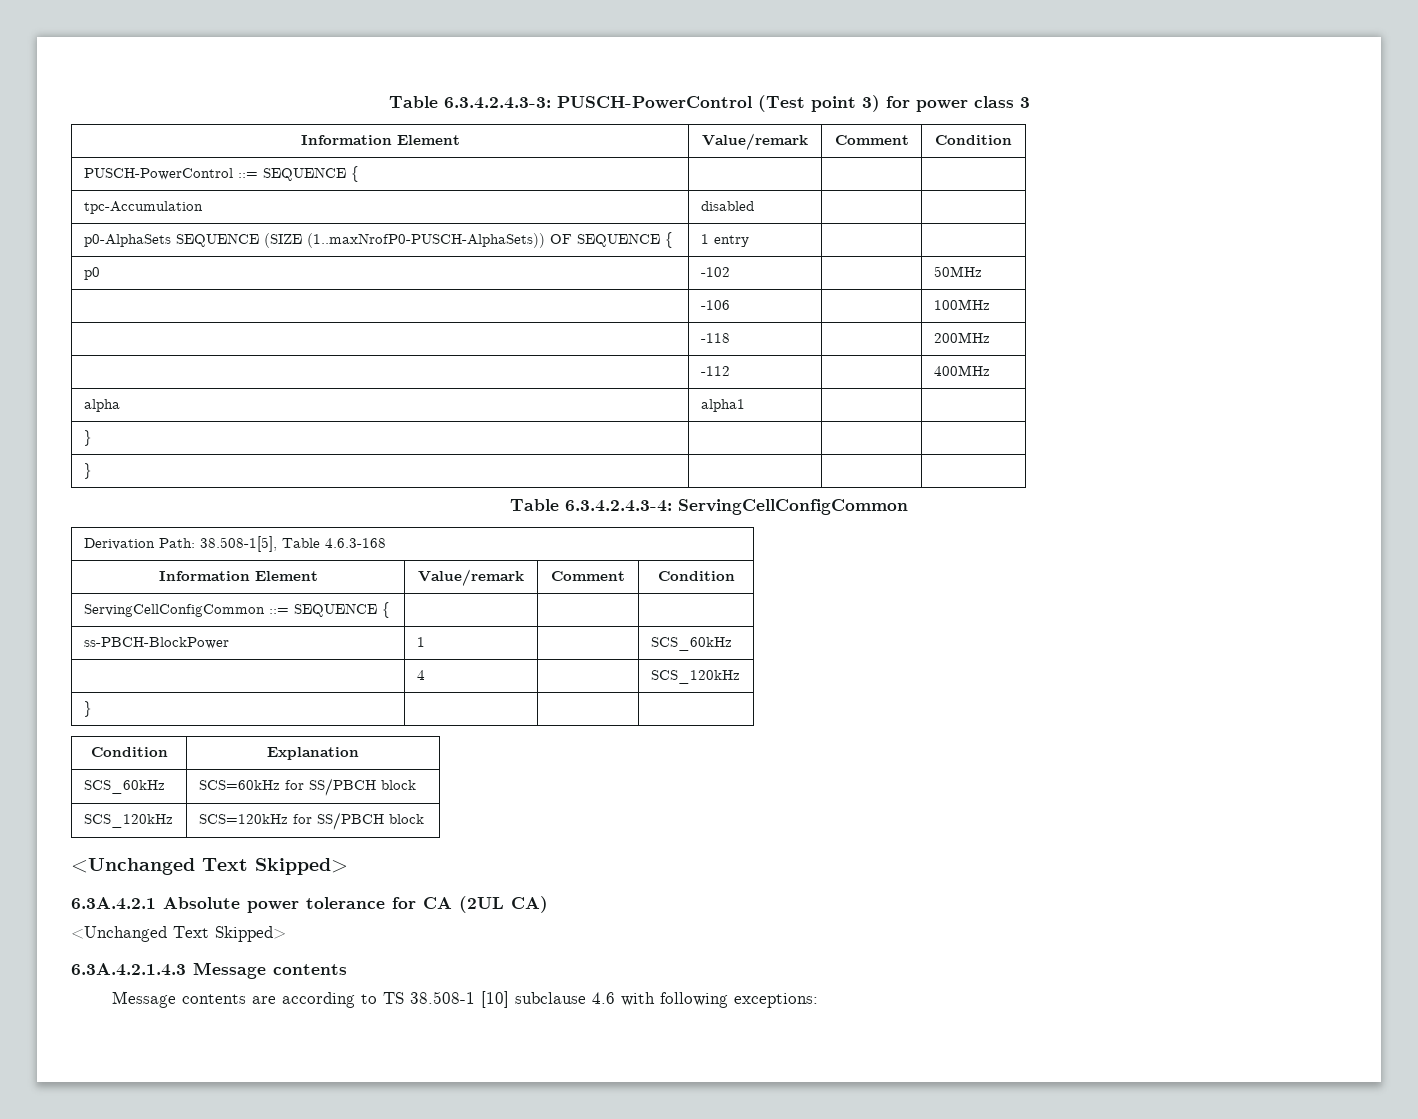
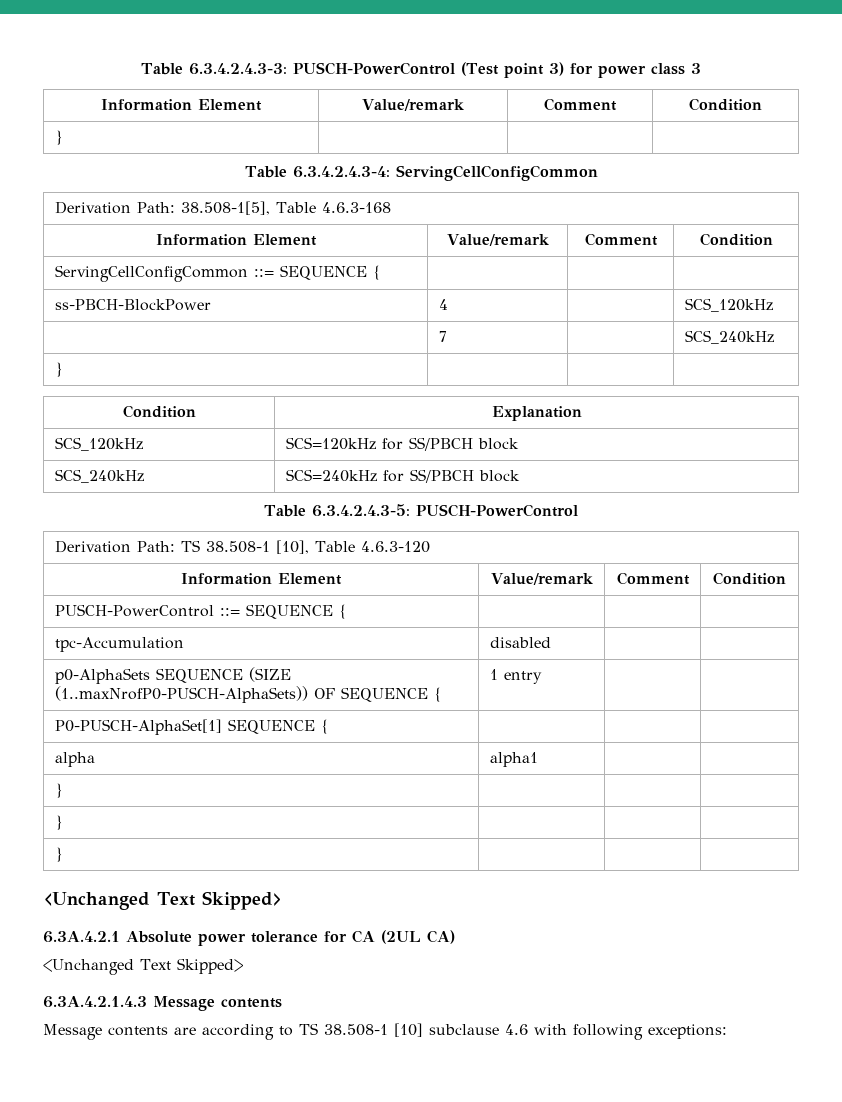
(1012, 140) none -> [54,130,63,145] [244,165,598,181] [54,201,391,215] [155,234,317,246] [446,234,549,246] [584,233,658,246] [699,233,773,246] [54,265,381,282] [54,299,211,311] [438,299,448,310] [684,298,773,312] [438,331,447,342] [684,330,774,344] [54,362,63,377] [122,405,196,418] [491,406,582,421] [54,437,143,451] [285,437,519,451] [54,469,144,483] [285,469,520,483] [264,504,578,517] [54,540,430,554] [181,573,342,585] [490,573,593,585] [616,572,690,585] [713,572,786,585] // } | | | // Table 6.3.4.2.4.3-4: ServingCellConfigCommon // Derivation Path: 38.508-1[5], Table 4.6.3-168 // Information Element | Value/remark | Comment | Condition // ServingCellConfigCommon ::= SEQUENCE { | | | // ss-PBCH-BlockPower | 4 | | SCS_120kHz // | 7 | | SCS_240kHz // } | | | // Condition | Explanation // SCS_120kHz | SCS=120kHz for SS/PBCH block // SCS_240kHz | SCS=240kHz for SS/PBCH block // Table 6.3.4.2.4.3-5: PUSCH-PowerControl // Derivation Path: TS 38.508-1 [10], Table 4.6.3-120 // Information Element | Value/remark | Comment | Condition
[83,267,100,280] [700,267,730,277] [933,266,982,277] [700,300,730,310] [933,299,990,310] [700,333,730,343] [933,332,990,343] [700,366,730,376] [933,365,990,376] [83,399,120,412] [700,399,745,412] [83,430,92,446] [83,463,92,479] [510,499,908,515] [83,536,386,552] [158,571,318,581] [418,569,524,586] [551,571,625,581] [657,571,735,581] [83,602,390,618] [83,637,229,649] [416,637,425,647] [650,637,732,651] [416,670,425,680] [650,670,740,684] [83,701,92,717] [90,747,168,757] [267,747,359,760] [83,780,165,794] [198,778,416,796] [83,814,173,828] [198,812,424,830] p0 | -102 | | 50MHz // | -106 | | 100MHz // | -118 | | 200MHz // | -112 | | 400MHz // alpha | alpha1 | | // } | | | // } | | | // Table 6.3.4.2.4.3-4: ServingCellConfigCommon // Derivation Path: 38.508-1[5], Table 4.6.3-168 // Information Element | Value/remark | Comment | Condition // ServingCellConfigCommon ::= SEQUENCE { | | | // ss-PBCH-BlockPower | 1 | | SCS_60kHz // | 4 | | SCS_120kHz // } | | | // Condition | Explanation // SCS_60kHz | SCS=60kHz for SS/PBCH block // SCS_120kHz | SCS=120kHz for SS/PBCH block -> [54,719,329,735] [54,752,95,767] [489,752,538,767] [54,783,63,798] [54,815,63,830] [54,847,63,862] P0-PUSCH-AlphaSet[1] SEQUENCE { | | | // alpha | alpha1 | | // } | | | // } | | | // } | | |

